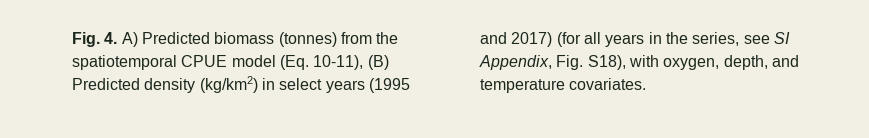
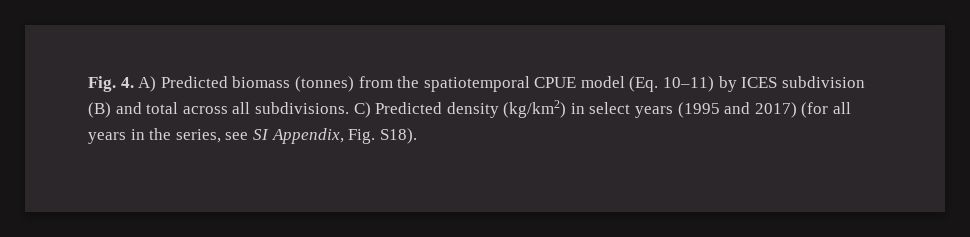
[313,55,389,70] 10-11), (B) -> [663,76,865,92] [88,102,371,118] 10–11) by ICES subdivision (B) and total across all subdivisions. C)
[587,55,799,70] [480,78,647,93] S18), with oxygen, depth, and temperature covariates. -> [379,128,417,144] S18).

